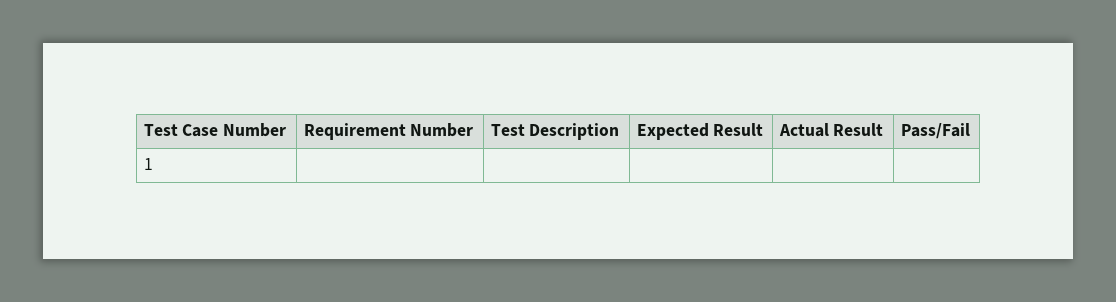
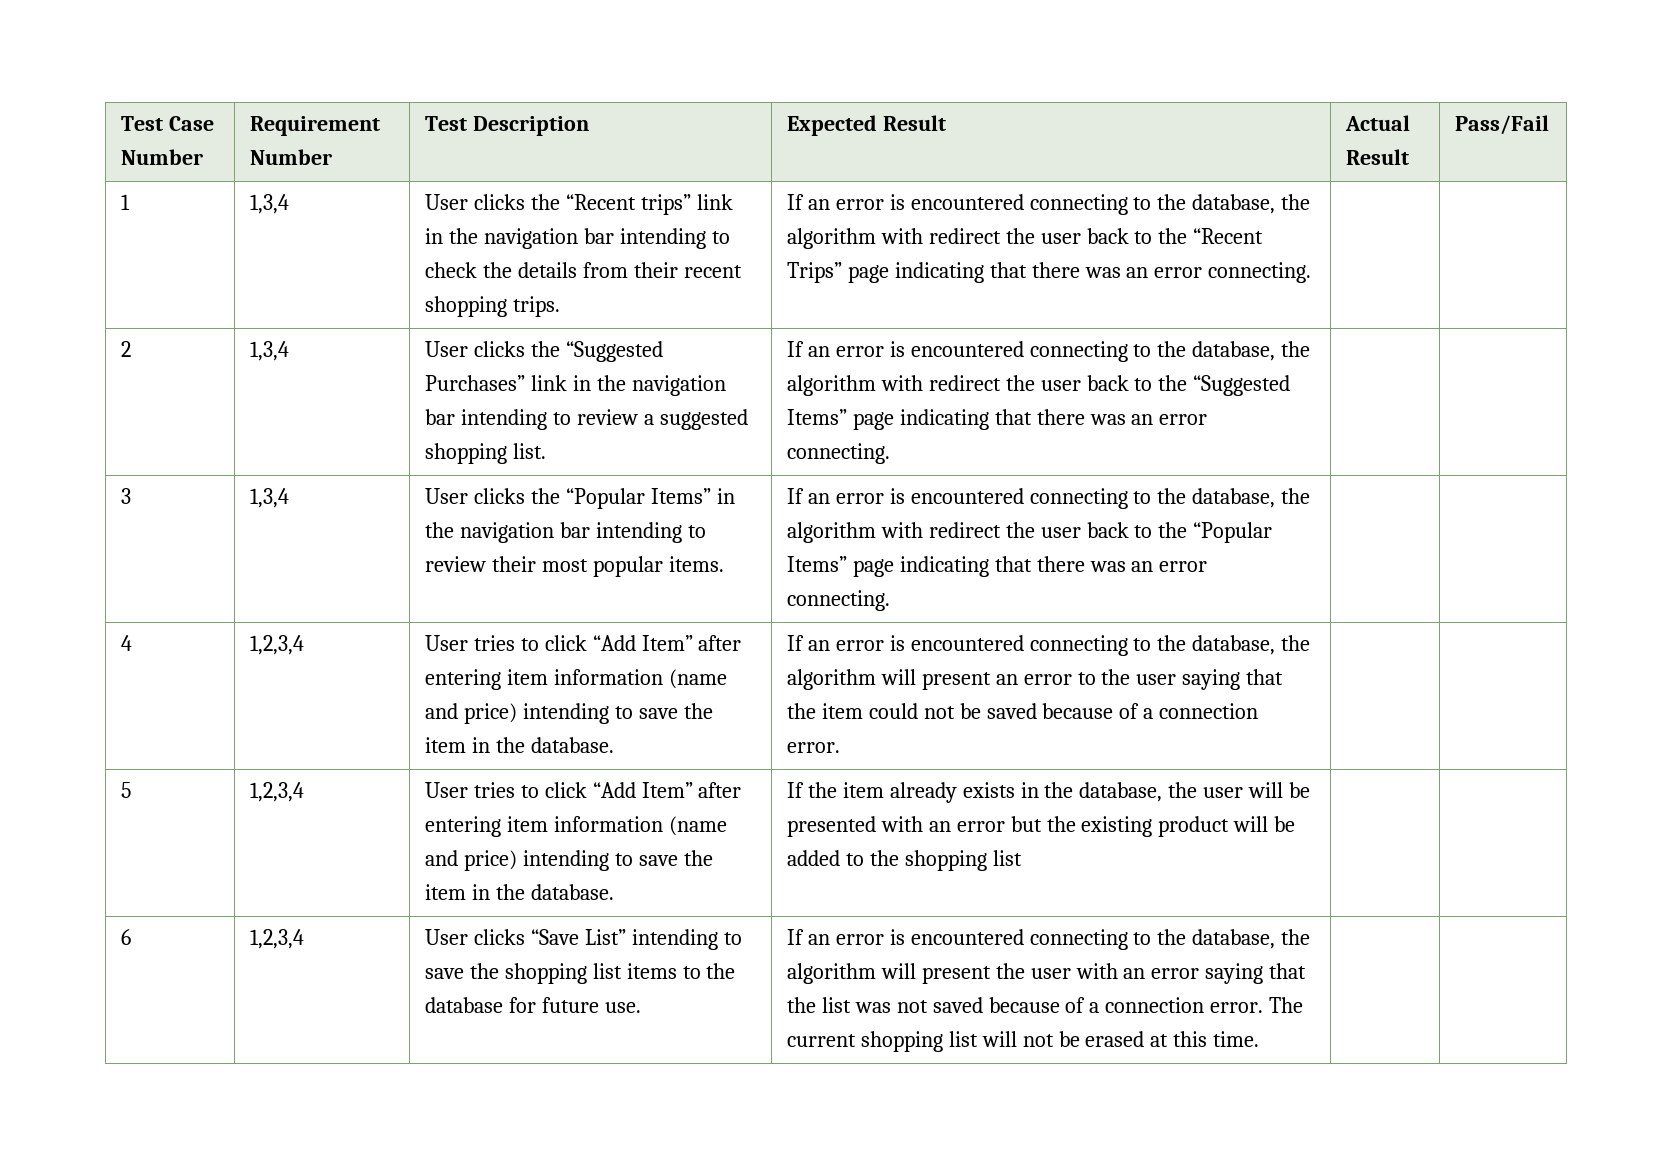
(153, 164) | | -> [249,194,289,214] [424,194,733,215] [424,228,730,249] [424,262,742,278] [424,296,560,317] [786,194,1311,215] [786,228,1264,249] [786,262,1312,283] [120,341,131,357] [249,341,289,361] [424,341,663,362] [424,375,726,396] [424,409,748,430] [424,443,546,464] [786,341,1311,362] [786,375,1291,396] [786,409,1208,430] [786,443,890,464] [120,488,131,504] [249,488,289,508] [424,488,735,509] [424,522,706,543] [424,556,724,577] [786,488,1311,509] [786,522,1273,543] [786,556,1208,577] [786,590,890,611] [120,635,132,651] [249,635,304,655] [424,635,742,651] [424,669,727,690] [424,703,713,724] [424,737,614,753] [786,635,1311,656] [786,669,1284,690] [786,703,1259,719] [786,742,840,753] [120,782,131,798] [249,782,304,802] [424,782,742,798] [424,816,727,837] [424,850,713,871] [424,884,614,900] [786,782,1311,803] [786,816,1296,837] [786,850,1022,871] [120,929,131,945] [249,929,304,949] [424,929,742,950] [424,963,736,984] [424,997,641,1013] [786,929,1311,950] [786,963,1307,984] [786,997,1304,1013] [786,1031,1260,1052] 1,3,4 | User clicks the “Recent trips” link in the navigation bar intending to check the details from their recent shopping trips. | If an error is encountered connecting to the database, the algorithm with redirect the user back to the “Recent Trips” page indicating that there was an error connecting. | | // 2 | 1,3,4 | User clicks the “Suggested Purchases” link in the navigation bar intending to review a suggested shopping list. | If an error is encountered connecting to the database, the algorithm with redirect the user back to the “Suggested Items” page indicating that there was an error connecting. | | // 3 | 1,3,4 | User clicks the “Popular Items” in the navigation bar intending to review their most popular items. | If an error is encountered connecting to the database, the algorithm with redirect the user back to the “Popular Items” page indicating that there was an error connecting. | | // 4 | 1,2,3,4 | User tries to click “Add Item” after entering item information (name and price) intending to save the item in the database. | If an error is encountered connecting to the database, the algorithm will present an error to the user saying that the item could not be saved because of a connection error. | | // 5 | 1,2,3,4 | User tries to click “Add Item” after entering item information (name and price) intending to save the item in the database. | If the item already exists in the database, the user will be presented with an error but the existing product will be added to the shopping list | | // 6 | 1,2,3,4 | User clicks “Save List” intending to save the shopping list items to the database for future use. | If an error is encountered connecting to the database, the algorithm will present the user with an error saying that the list was not saved because of a connection error. The current shopping list will not be erased at this time.

